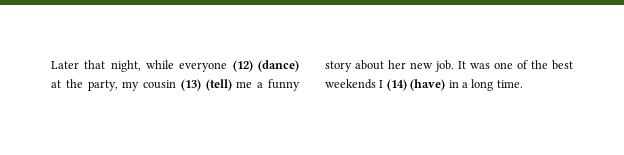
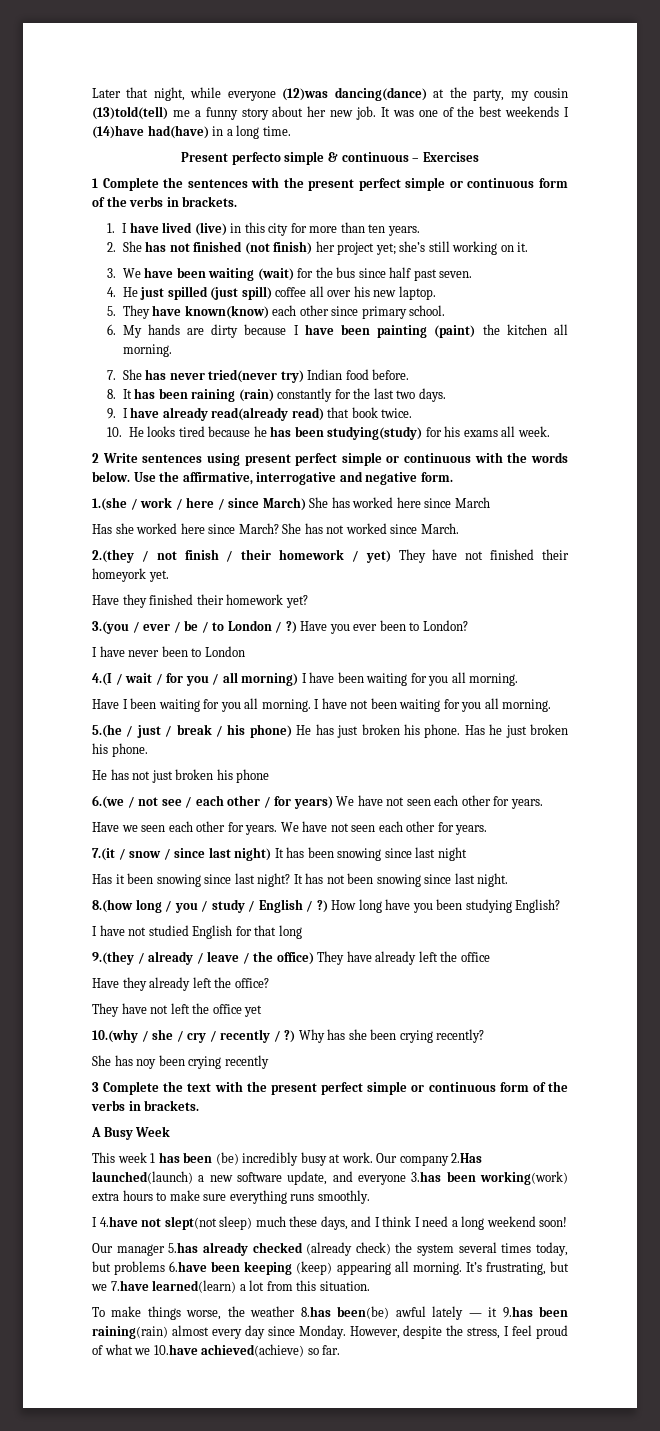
[232,60,299,72] (12) (dance) -> [282,87,427,101] (12)was dancing(dance)
[180,79,232,91] (13) (tell) -> [92,106,168,120] (13)told(tell)
[386,79,446,91] (14) (have) -> [92,125,209,139] (14)have had(have)
(523, 84) none -> [181,151,479,165] [92,177,568,191] [92,196,238,207] [107,222,420,236] [107,241,529,255] [107,267,473,281] [107,286,436,300] [107,305,446,319] [107,324,569,338] [122,344,172,357] [107,369,410,383] [107,388,446,402] [107,407,413,421] [107,426,550,440] [92,452,568,466] [92,471,453,485] [92,497,490,511] [92,523,459,534] [92,549,570,563] [92,568,169,582] [92,594,308,608] [92,620,468,634] [92,646,245,657] [92,672,519,686] [92,698,552,712] [92,724,569,738] [92,743,148,757] [92,769,270,783] [92,795,543,809] [92,821,488,835] [92,847,467,861] [92,873,509,887] [92,899,561,913] [92,925,302,939] [92,951,490,965] [92,977,269,991] [92,1003,263,1017] [92,1029,485,1043] [92,1055,269,1069] [92,1081,568,1095] [91,1100,200,1111] [91,1126,171,1140] [92,1152,483,1166] [92,1171,568,1185] [92,1190,370,1204] [92,1216,568,1230] [92,1242,568,1256] [92,1261,569,1275] [91,1280,370,1293] [92,1306,568,1320] [92,1325,569,1339] [92,1344,341,1357] // Present perfecto simple & continuous – Exercises // 1 Complete the sentences with the present perfect simple or continuous form of the verbs in brackets. // 1. I have lived (live) in this city for more than ten years. // 2. She has not finished (not finish) her project yet; she’s still working on it. // 3. We have been waiting (wait) for the bus since half past seven. // 4. He just spilled (just spill) coffee all over his new laptop. // 5. They have known(know) each other since primary school. // 6. My hands are dirty because I have been painting (paint) the kitchen all morning. // 7. She has never tried(never try) Indian food before. // 8. It has been raining (rain) constantly for the last two days. // 9. I have already read(already read) that book twice. // 10. He looks tired because he has been studying(study) for his exams all week. // 2 Write sentences using present perfect simple or continuous with the words below. Use the affirmative, interrogative and negative form. // 1.(she / work / here / since March) She has worked here since March // Has she worked here since March? She has not worked since March. // 2.(they / not finish / their homework / yet) They have not finished their homeyork yet. // Have they finished their homework yet? // 3.(you / ever / be / to London / ?) Have you ever been to London? // I have never been to London // 4.(I / wait / for you / all morning) I have been waiting for you all morning. // Have I been waiting for you all morning. I have not been waiting for you all morning. // 5.(he / just / break / his phone) He has just broken his phone. Has he just broken his phone. // He has not just broken his phone // 6.(we / not see / each other / for years) We have not seen each other for years. // Have we seen each other for years. We have not seen each other for years. // 7.(it / snow / since last night) It has been snowing since last night // Has it been snowing since last night? It has not been snowing since last night. // 8.(how long / you / study / English / ?) How long have you been studying English? // I have not studied English for that long // 9.(they / already / leave / the office) They have already left the office // Have they already left the office? // They have not left the office yet // 10.(why / she / cry / recently / ?) Why has she been crying recently? // She has noy been crying recently // 3 Complete the text with the present perfect simple or continuous form of the verbs in brackets. // A Busy Week // This week 1 has been (be) incredibly busy at work. Our company 2.Has launched(launch) a new software update, and everyone 3.has been working(work) extra hours to make sure everything runs smoothly. // I 4.have not slept(not sleep) much these days, and I think I need a long weekend soon! // Our manager 5.has already checked (already check) the system several times today, but problems 6.have been keeping (keep) appearing all morning. It’s frustrating, but we 7.have learned(learn) a lot from this situation. // To make things worse, the weather 8.has been(be) awful lately — it 9.has been raining(rain) almost every day since Monday. However, despite the stress, I feel proud of what we 10.have achieved(achieve) so far.

